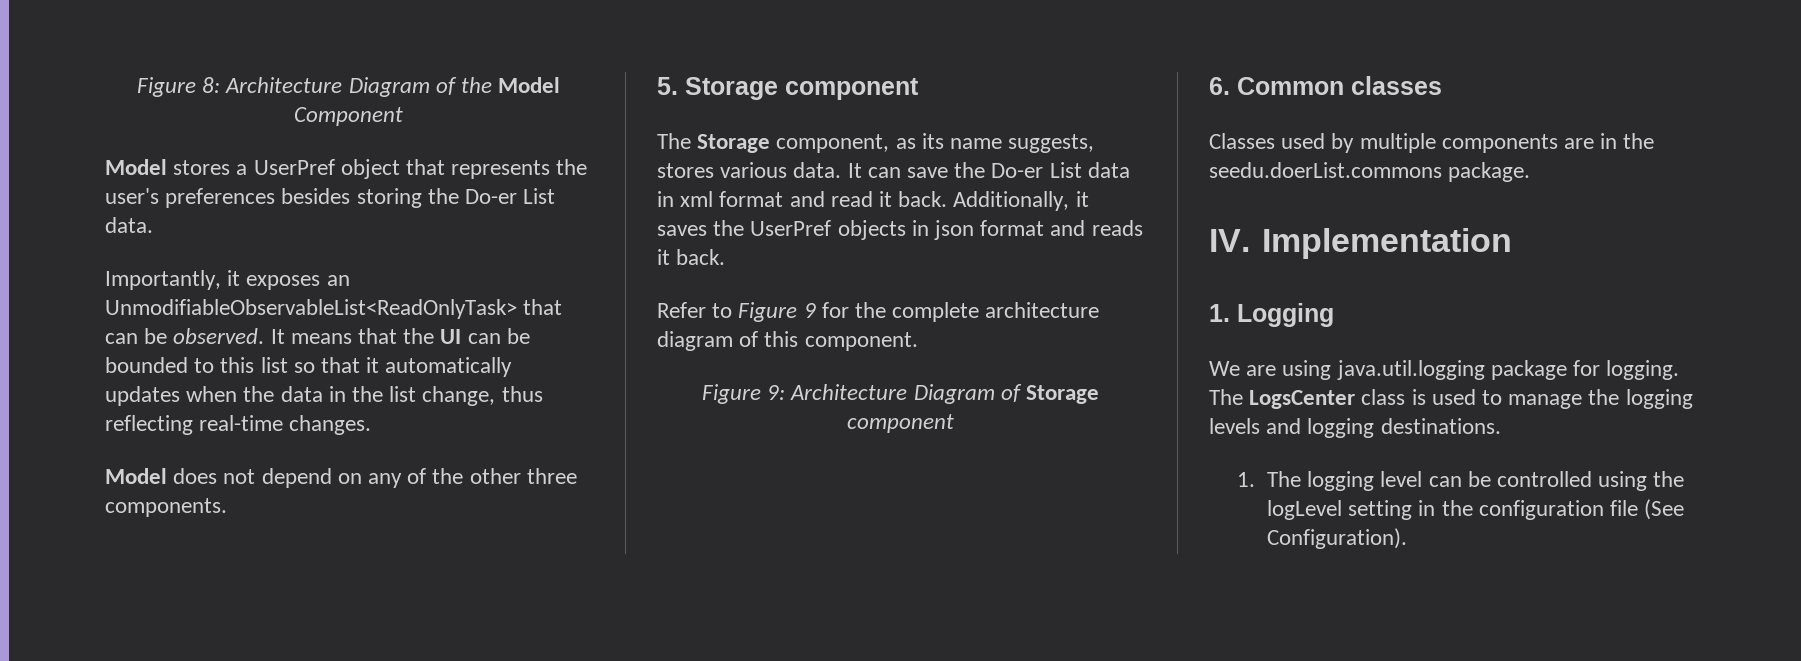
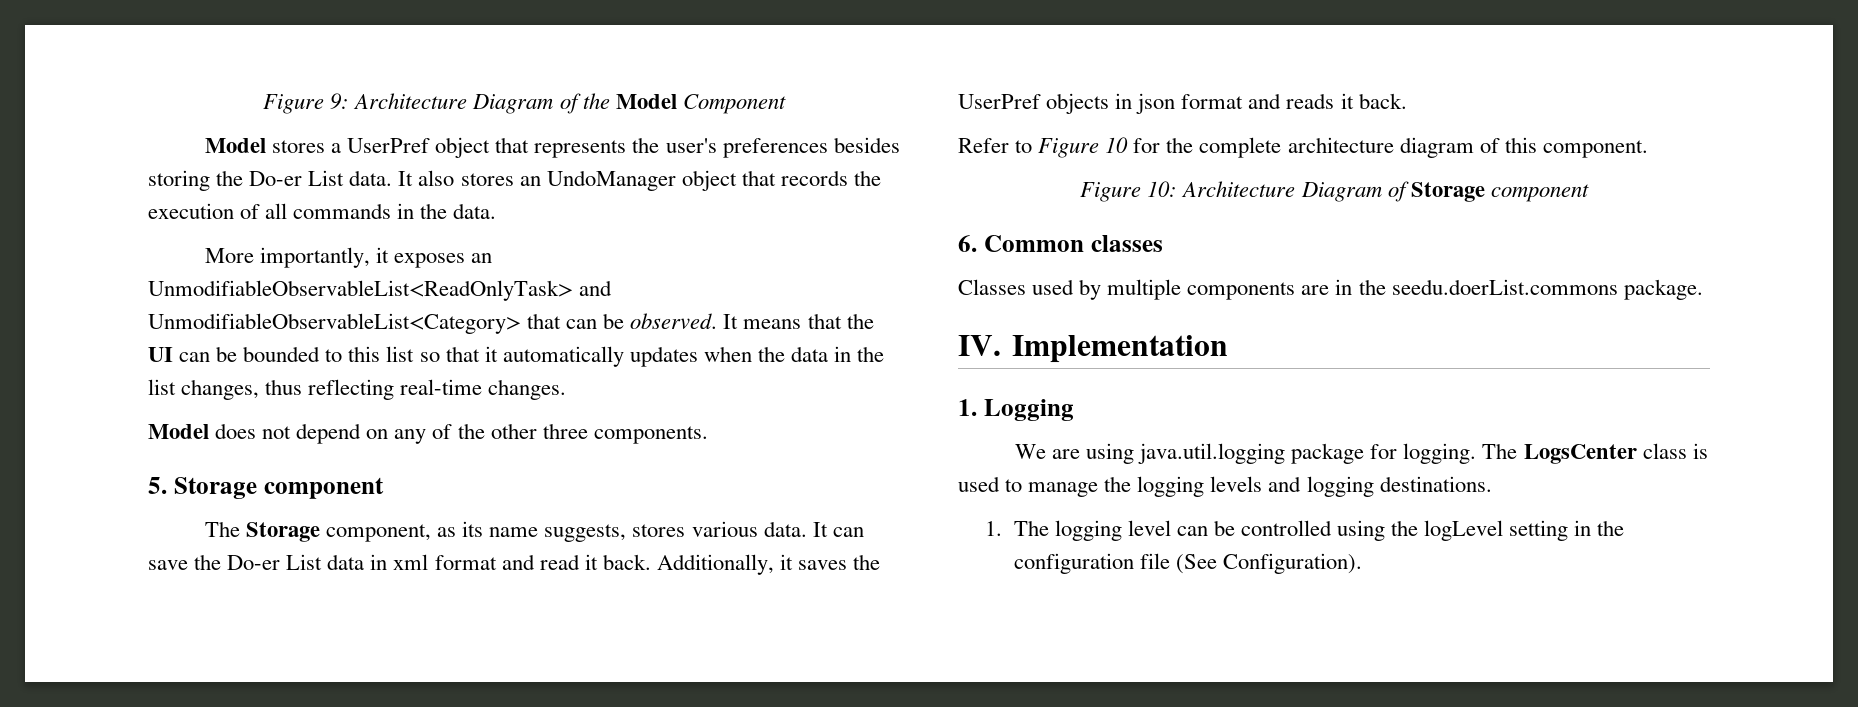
[136,77,221,97] Figure 8: -> [263,93,350,114] Figure 9:
[105,270,221,290] // Importantly, -> [398,170,881,191] [148,203,497,219] [204,247,370,268] It also stores an UndoManager object that records the execution of all commands in the data. // More importantly,
(517, 309) none -> [579,280,613,296] [148,313,521,334] and UnmodifiableObservableList<Category>
[422,386,496,406] change, -> [181,379,260,400] changes,
[803,303,816,318] 9 -> [1105,137,1129,153] 10
[767,385,786,400] 9: -> [1147,181,1178,197] 10:

